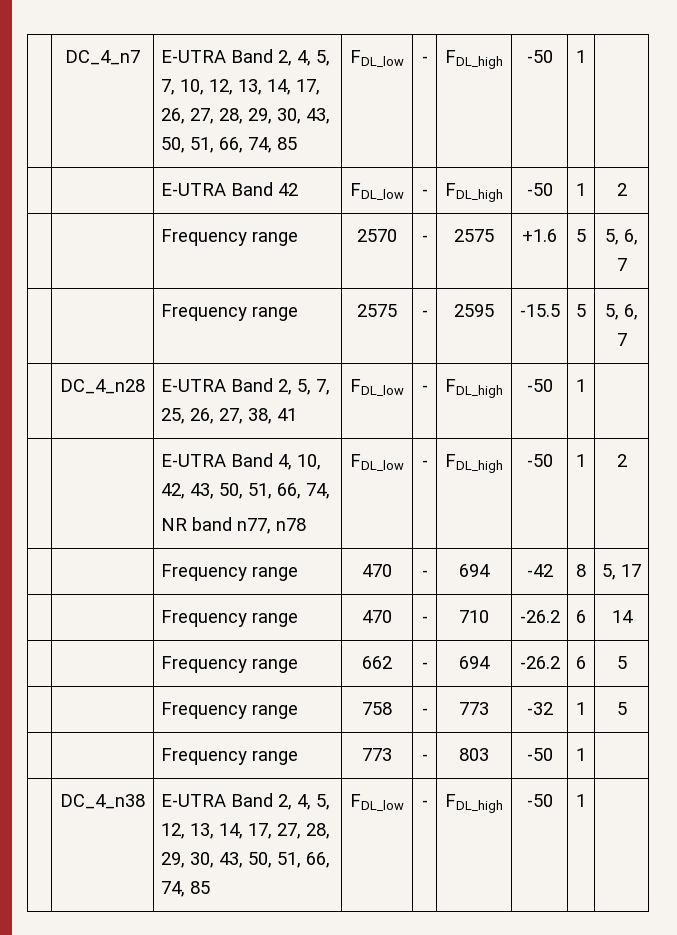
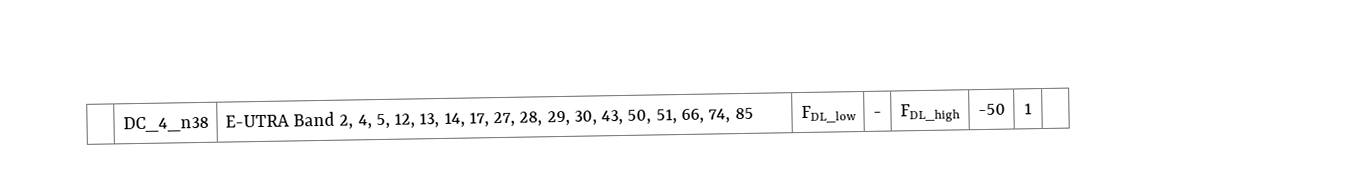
[65,50,140,65] [160,49,330,66] [160,79,320,95] [160,108,330,124] [160,137,297,153] [350,50,404,67] [421,56,428,63] [445,50,503,69] [526,50,553,63] [576,50,586,63] [160,182,298,196] [350,183,404,200] [421,189,428,196] [445,183,503,202] [526,183,553,196] [576,183,586,196] [616,183,627,196] [160,229,298,246] [357,229,397,242] [421,235,428,242] [454,229,494,242] [522,229,557,242] [576,229,586,242] [605,229,638,245] [616,258,627,271] [160,304,298,321] [357,304,397,317] [421,310,428,317] [454,304,494,317] [519,304,560,317] [576,304,586,317] [605,304,638,320] [616,333,627,346] [60,379,145,394] [160,378,330,395] [160,408,297,424] [350,379,404,396] [421,385,428,392] [445,379,503,398] [526,379,553,392] [576,379,586,392] [160,453,321,470] [160,483,330,499] [160,517,306,534] [350,454,404,471] [421,460,428,467] [445,454,503,473] [526,454,553,467] [576,454,586,467] [616,454,627,467] [160,564,298,581] [362,564,392,577] [421,570,428,577] [459,564,490,577] [526,564,553,577] [576,564,586,577] [602,564,641,580] [160,610,298,627] [362,610,392,623] [421,616,428,623] [459,610,489,623] [519,610,560,623] [576,610,586,623] [611,610,633,623] [160,656,298,673] [362,656,392,669] [421,662,428,669] [459,656,490,669] [519,656,560,669] [576,656,586,669] [616,656,627,669] [160,702,298,719] [362,702,392,715] [421,708,428,715] [459,702,489,715] [526,702,553,715] [576,702,586,715] [616,702,627,715] [160,748,298,765] [362,748,392,761] [421,754,428,761] [459,748,489,761] [526,748,553,761] [576,748,586,761] | DC_4_n7 | E-UTRA Band 2, 4, 5, 7, 10, 12, 13, 14, 17, 26, 27, 28, 29, 30, 43, 50, 51, 66, 74, 85 | FDL_low | - | FDL_high | -50 | 1 | // | | E-UTRA Band 42 | FDL_low | - | FDL_high | -50 | 1 | 2 // | | Frequency range | 2570 | - | 2575 | +1.6 | 5 | 5, 6, 7 // | | Frequency range | 2575 | - | 2595 | -15.5 | 5 | 5, 6, 7 // | DC_4_n28 | E-UTRA Band 2, 5, 7, 25, 26, 27, 38, 41 | FDL_low | - | FDL_high | -50 | 1 | // | | E-UTRA Band 4, 10, 42, 43, 50, 51, 66, 74, // NR band n77, n78 | FDL_low | - | FDL_high | -50 | 1 | 2 // | | Frequency range | 470 | - | 694 | -42 | 8 | 5, 17 // | | Frequency range | 470 | - | 710 | -26.2 | 6 | 14 // | | Frequency range | 662 | - | 694 | -26.2 | 6 | 5 // | | Frequency range | 758 | - | 773 | -32 | 1 | 5 // | | Frequency range | 773 | - | 803 | -50 | 1 | // -> (122, 124) none

